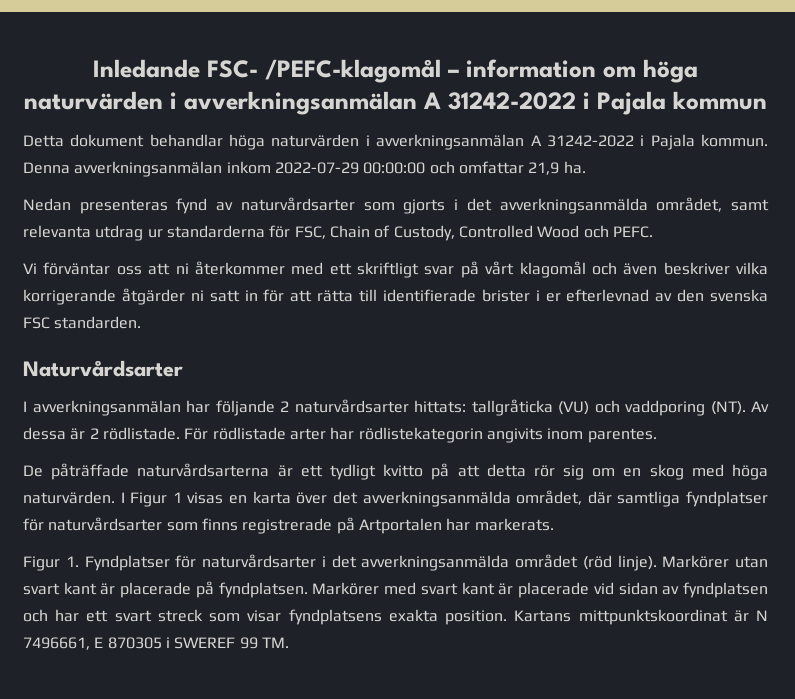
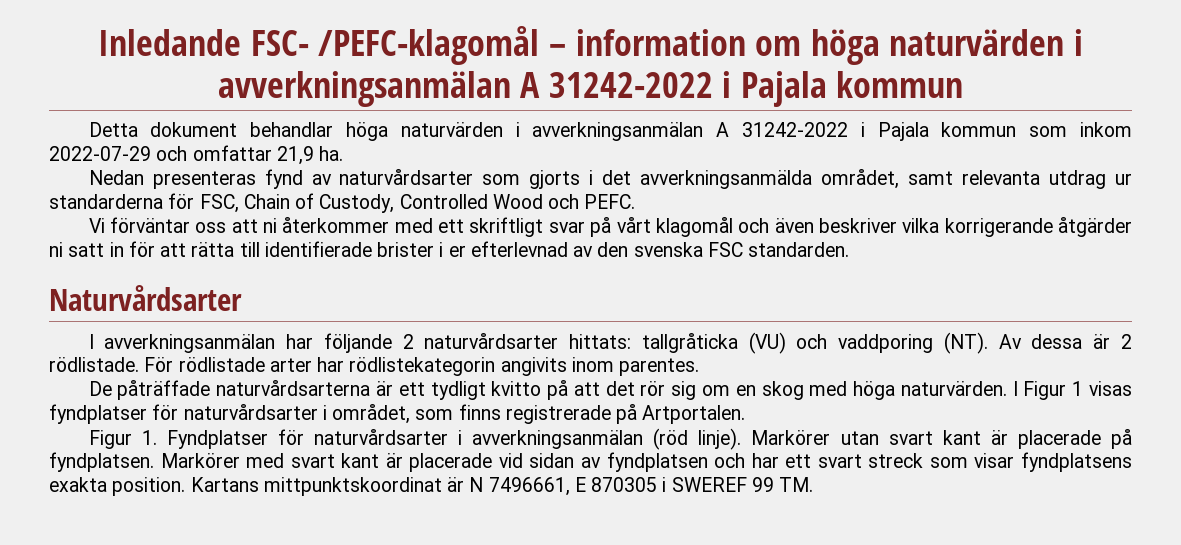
[701,134,769,147] [23,161,223,177] kommun. Denna avverkningsanmälan -> [941,122,1068,137] kommun som
[363,162,426,174] 00:00:00 -> (151, 153) none
[486,464,526,477] detta -> [605,381,635,396] det
[229,490,681,507] en karta över det avverkningsanmälda området, där samtliga -> (1132, 388) none
(163, 524) none -> [322,404,411,424] i området,
[358,518,554,534] Artportalen har markerats. -> [642,405,746,424] Artportalen.
[331,554,578,571] det avverkningsanmälda området -> [472,430,644,449] avverkningsanmälan

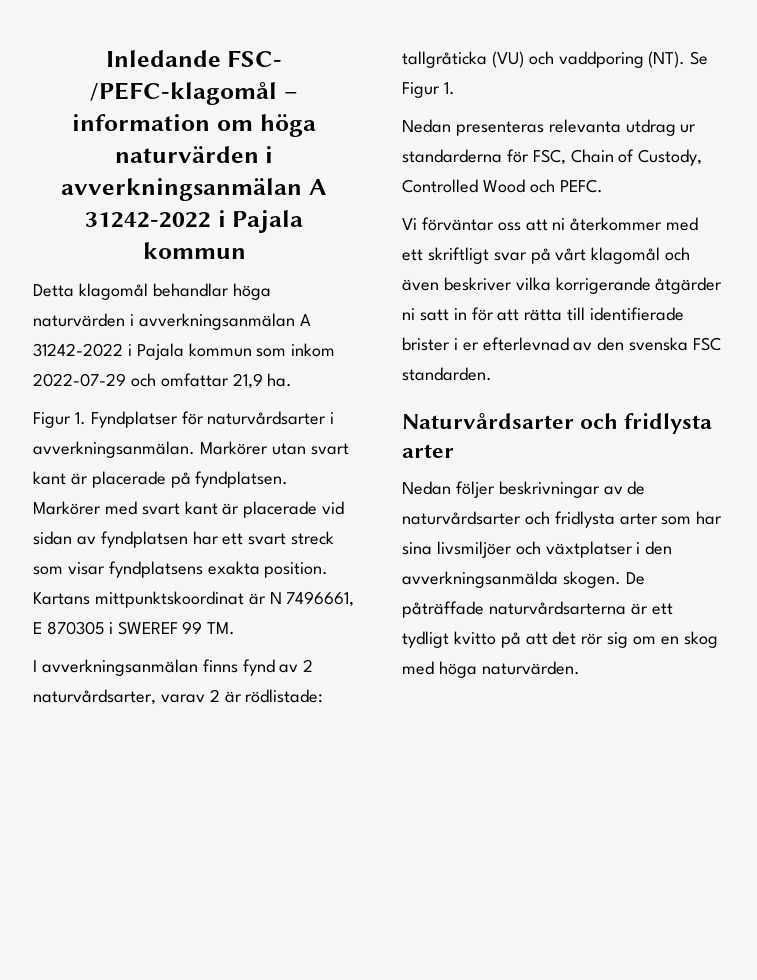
[150,122,238,137] dokument -> [78,283,148,300] klagomål
[88,169,954,189] Nedan presenteras fynd av naturvårdsarter som gjorts i det avverkningsanmälda området, samt -> [33,411,335,428] [33,441,349,458] [33,471,289,488] [33,501,345,518] [33,531,335,548] [33,561,329,578] [33,591,355,608] [33,621,236,635] [33,659,314,676] [33,689,324,705] [402,51,709,68] [402,82,455,98] [402,119,544,136] Figur 1. Fyndplatser för naturvårdsarter i avverkningsanmälan. Markörer utan svart kant är placerade på fyndplatsen. Markörer med svart kant är placerade vid sidan av fyndplatsen har ett svart streck som visar fyndplatsens exakta position. Kartans mittpunktskoordinat är N 7496661, E 870305 i SWEREF 99 TM. // I avverkningsanmälan finns fynd av 2 naturvårdsarter, varav 2 är rödlistade: tallgråticka (VU) och vaddporing (NT). Se Figur 1. // Nedan presenteras
[88,332,1132,354] [49,357,700,376] // I avverkningsanmälan har följande 2 naturvårdsarter hittats: tallgråticka (VU) och vaddporing (NT). Av dessa är 2 rödlistade. För rödlistade arter har rödlistekategorin angivits inom parentes. // -> [580,413,713,434] [402,444,454,458] [402,481,646,498] [402,511,723,528] [402,541,673,558] [402,571,621,588] och fridlysta arter // Nedan följer beskrivningar av de naturvårdsarter och fridlysta arter som har sina livsmiljöer och växtplatser i den avverkningsanmälda skogen.
[1012,381,1132,400] [49,404,746,424] [88,428,1132,450] [49,452,1132,472] [49,477,814,496] I Figur 1 visas fyndplatser för naturvårdsarter i området, som finns registrerade på Artportalen. // Figur 1. Fyndplatser för naturvårdsarter i avverkningsanmälan (röd linje). Markörer utan svart kant är placerade på fyndplatsen. Markörer med svart kant är placerade vid sidan av fyndplatsen och har ett svart streck som visar fyndplatsens exakta position. Kartans mittpunktskoordinat är N 7496661, E 870305 i SWEREF 99 TM. -> (580, 668) none

